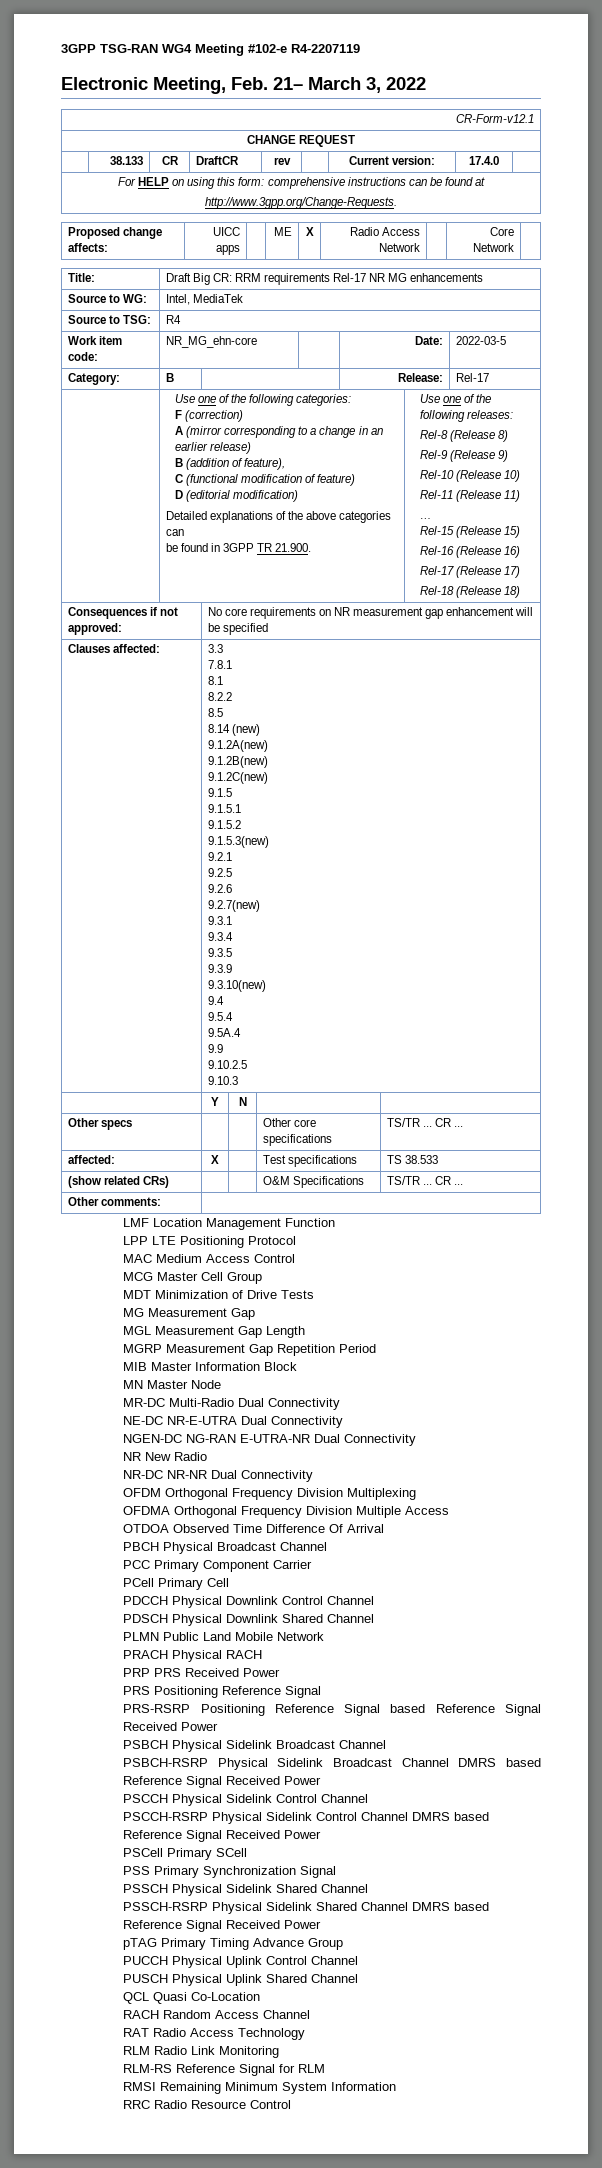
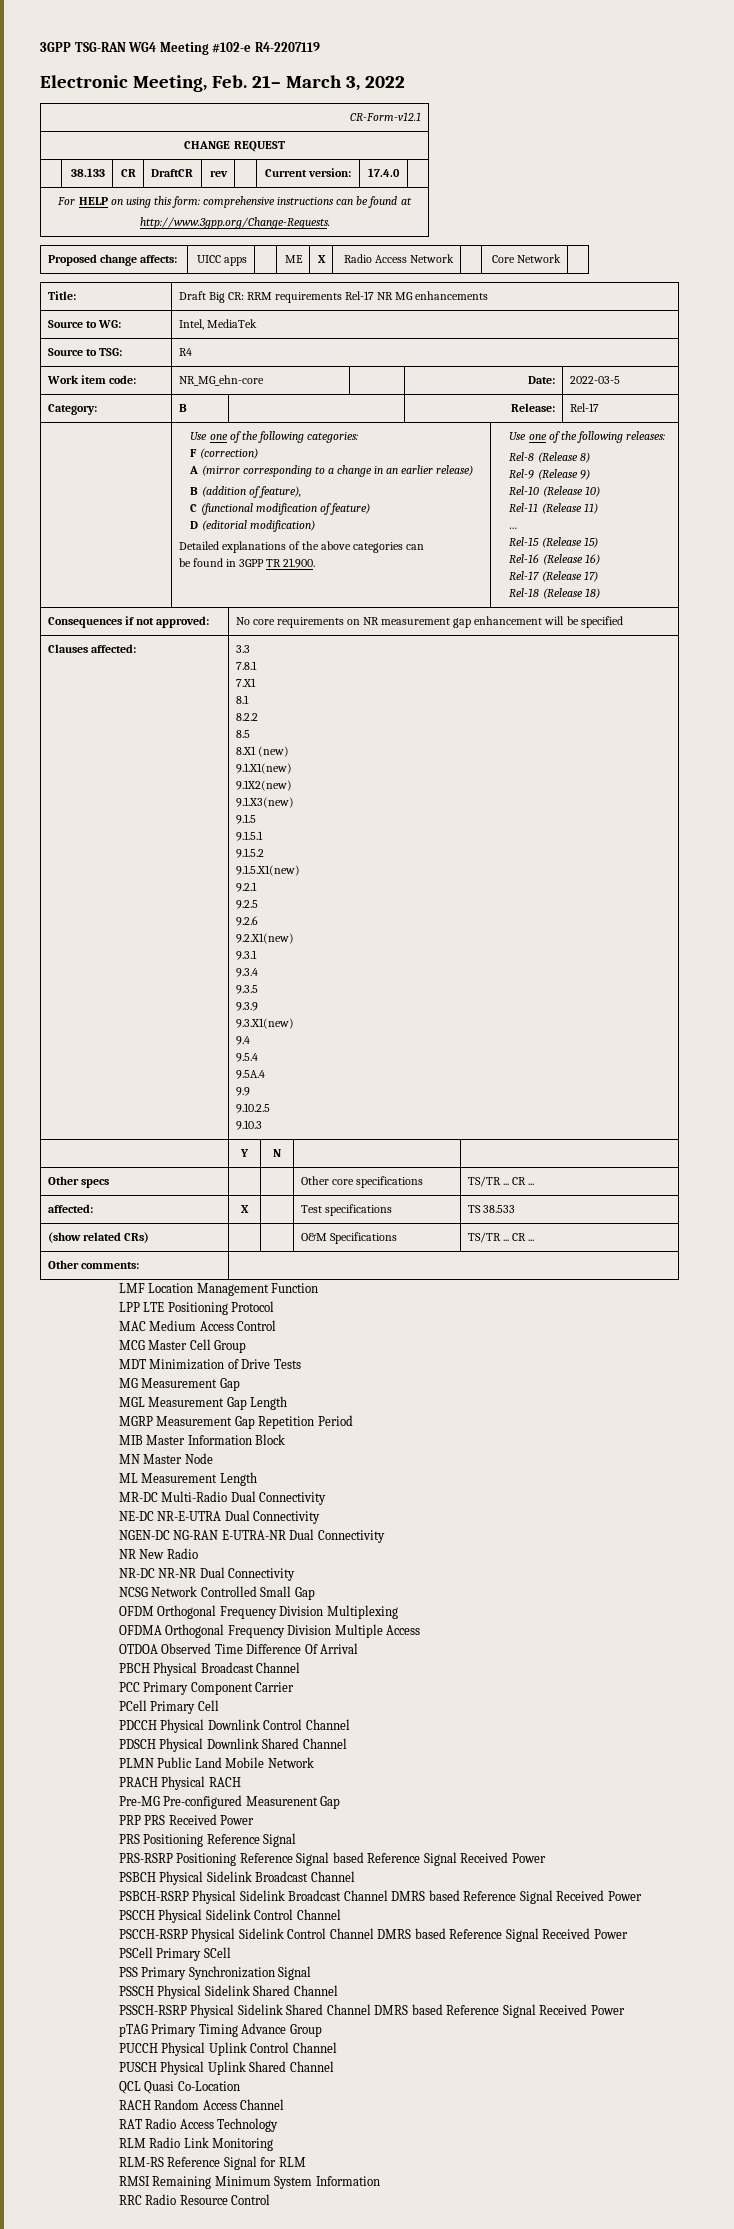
(232, 664) none -> [235,678,256,687] // 7.X1
[207,724,230,733] 8.14 -> [235,746,256,755] 8.X1
[207,740,268,752] [207,756,268,768] [207,772,268,784] 9.1.2A(new) // 9.1.2B(new) // 9.1.2C(new) -> [235,763,292,774] [235,780,292,791] [235,797,294,808] 9.1.X1(new) // 9.1X2(new) // 9.1.X3(new)
[207,836,269,848] 9.1.5.3(new) -> [235,865,300,876] 9.1.5.X1(new)
[207,900,260,912] 9.2.7(new) -> [235,933,294,944] 9.2.X1(new)
[207,980,266,992] 9.3.10(new) -> [235,1018,294,1029] 9.3.X1(new)
(222, 1384) none -> [118,1472,257,1486] // ML Measurement Length
(314, 1476) none -> [118,1586,315,1600] // NCSG Network Controlled Small Gap
(263, 1654) none -> [118,1795,341,1809] // Pre-MG Pre-configured Measurenent Gap

